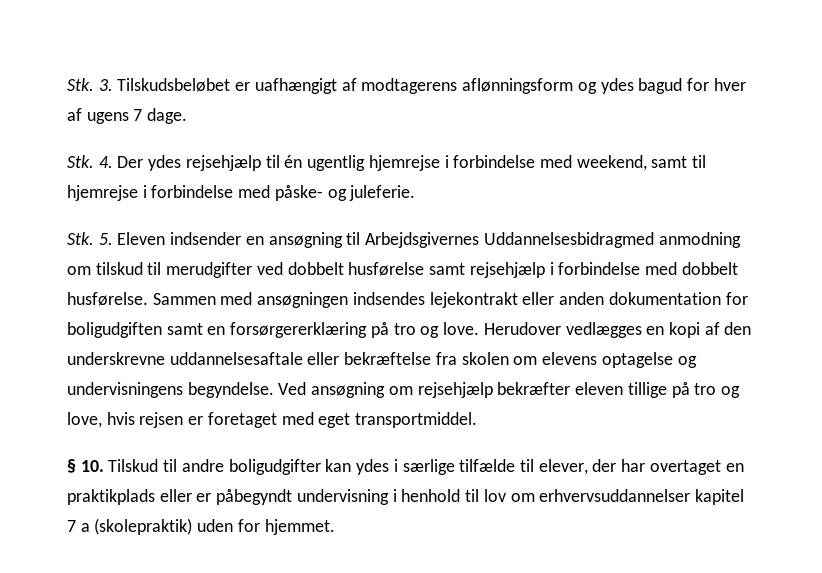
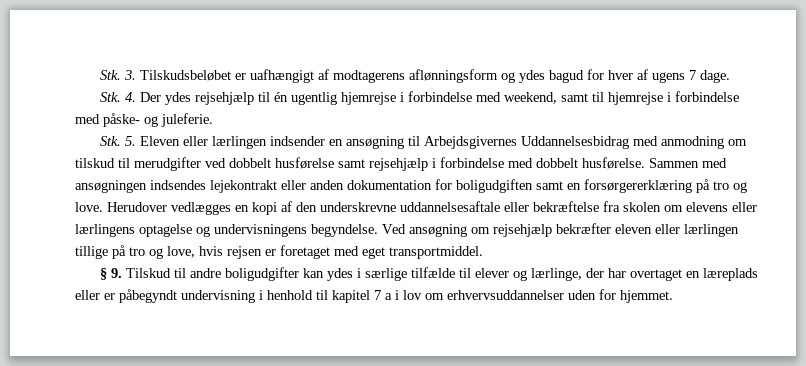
(166, 238) none -> [182,136,267,149] eller lærlingen
[483,232,654,248] Uddannelsesbidragmed -> [520,136,658,149] Uddannelsesbidrag med
(598, 358) none -> [732,202,757,212] [75,224,135,237] eller lærlingens
(624, 388) none -> [655,224,739,237] eller lærlingen
[80,460,104,472] 10. -> [110,268,122,278] 9.
[538,459,588,475] elever, -> [474,268,582,281] elever og lærlinge,
[67,489,155,505] praktikplads -> [702,268,758,281] læreplads
[483,489,744,505] [67,518,193,535] lov om erhvervsuddannelser kapitel 7 a (skolepraktik) -> [332,290,564,303] kapitel 7 a i lov om erhvervsuddannelser

